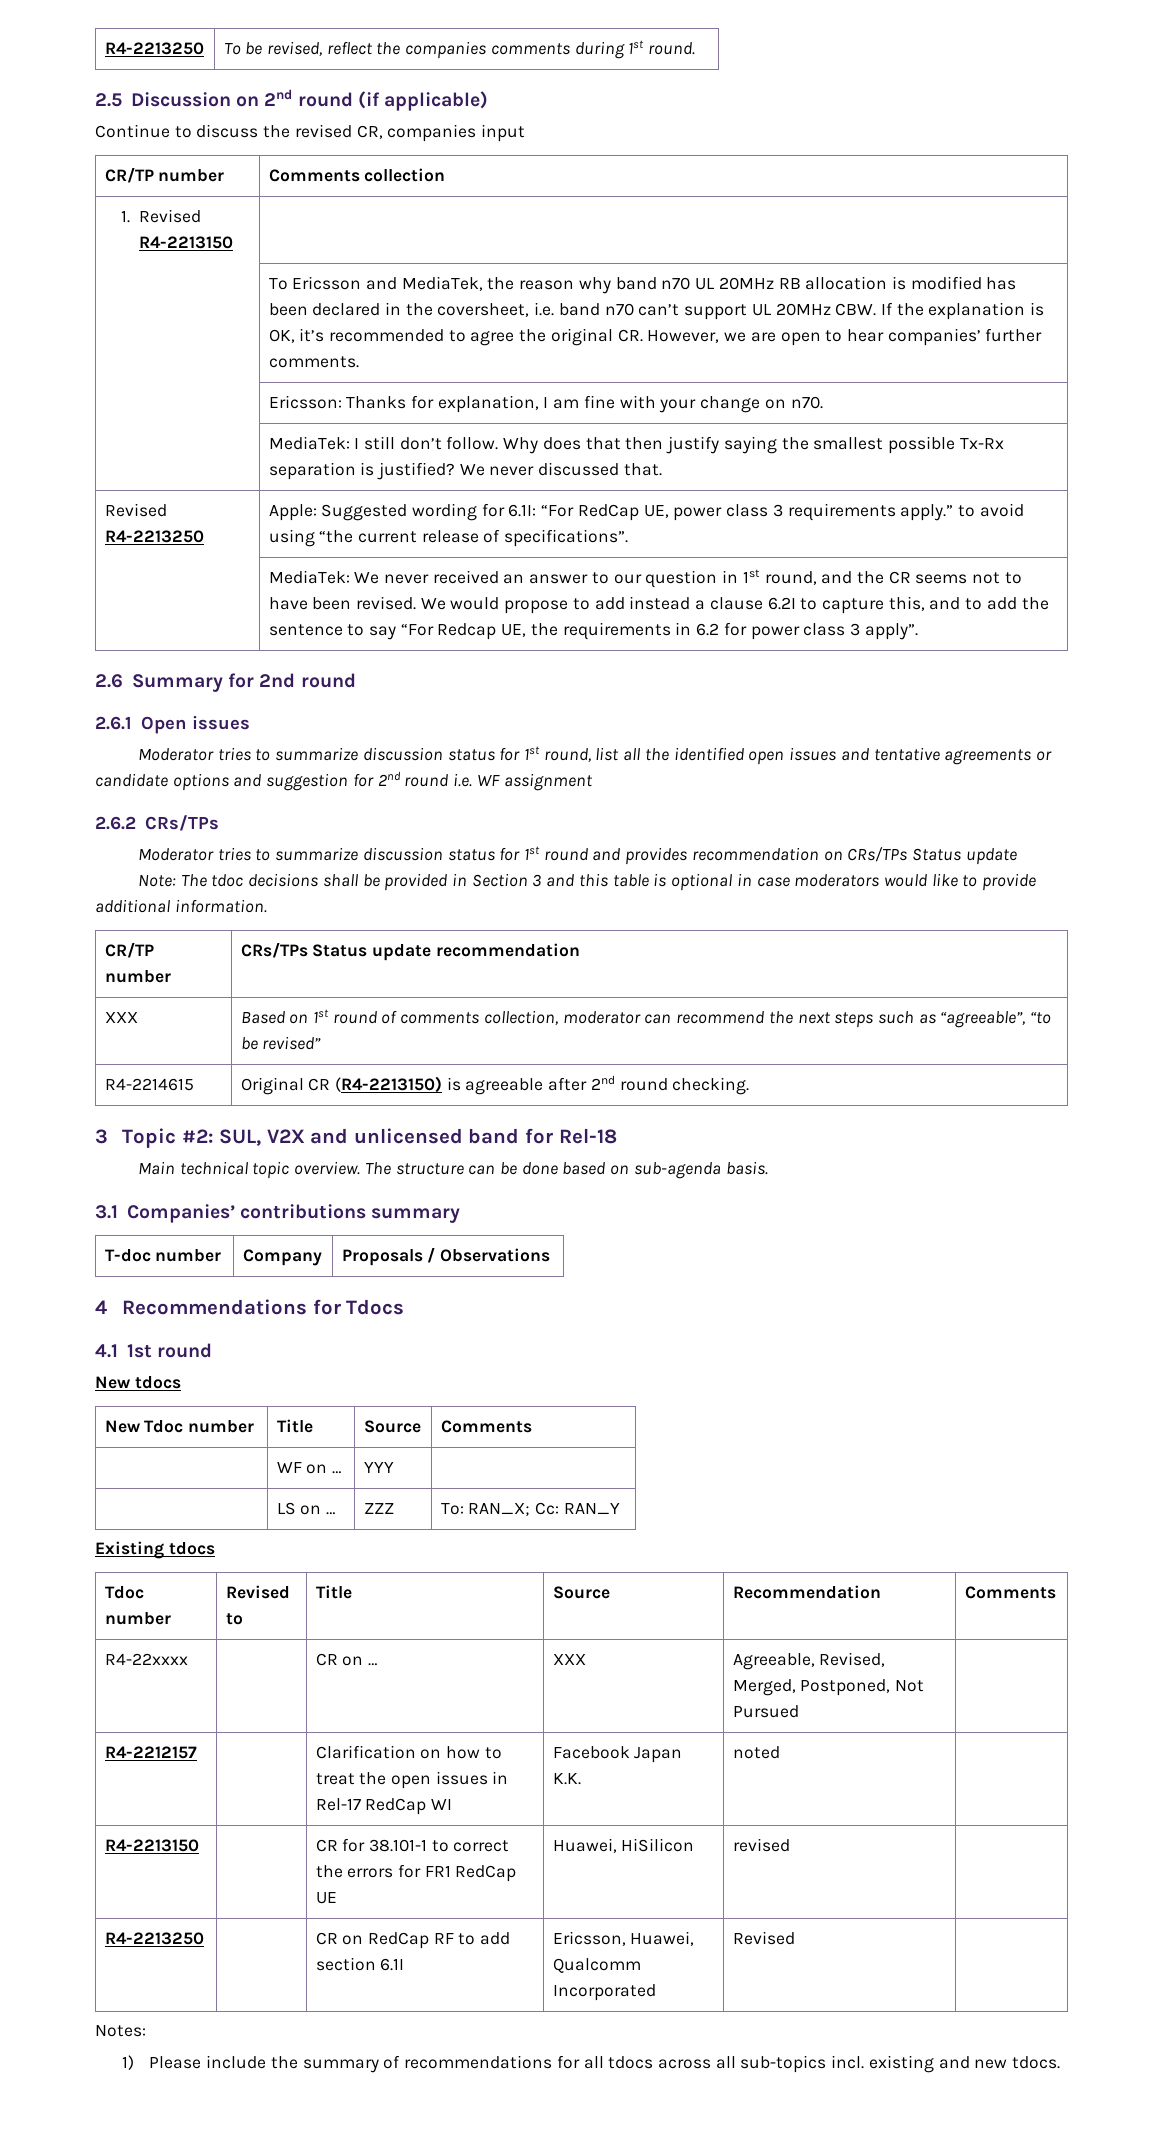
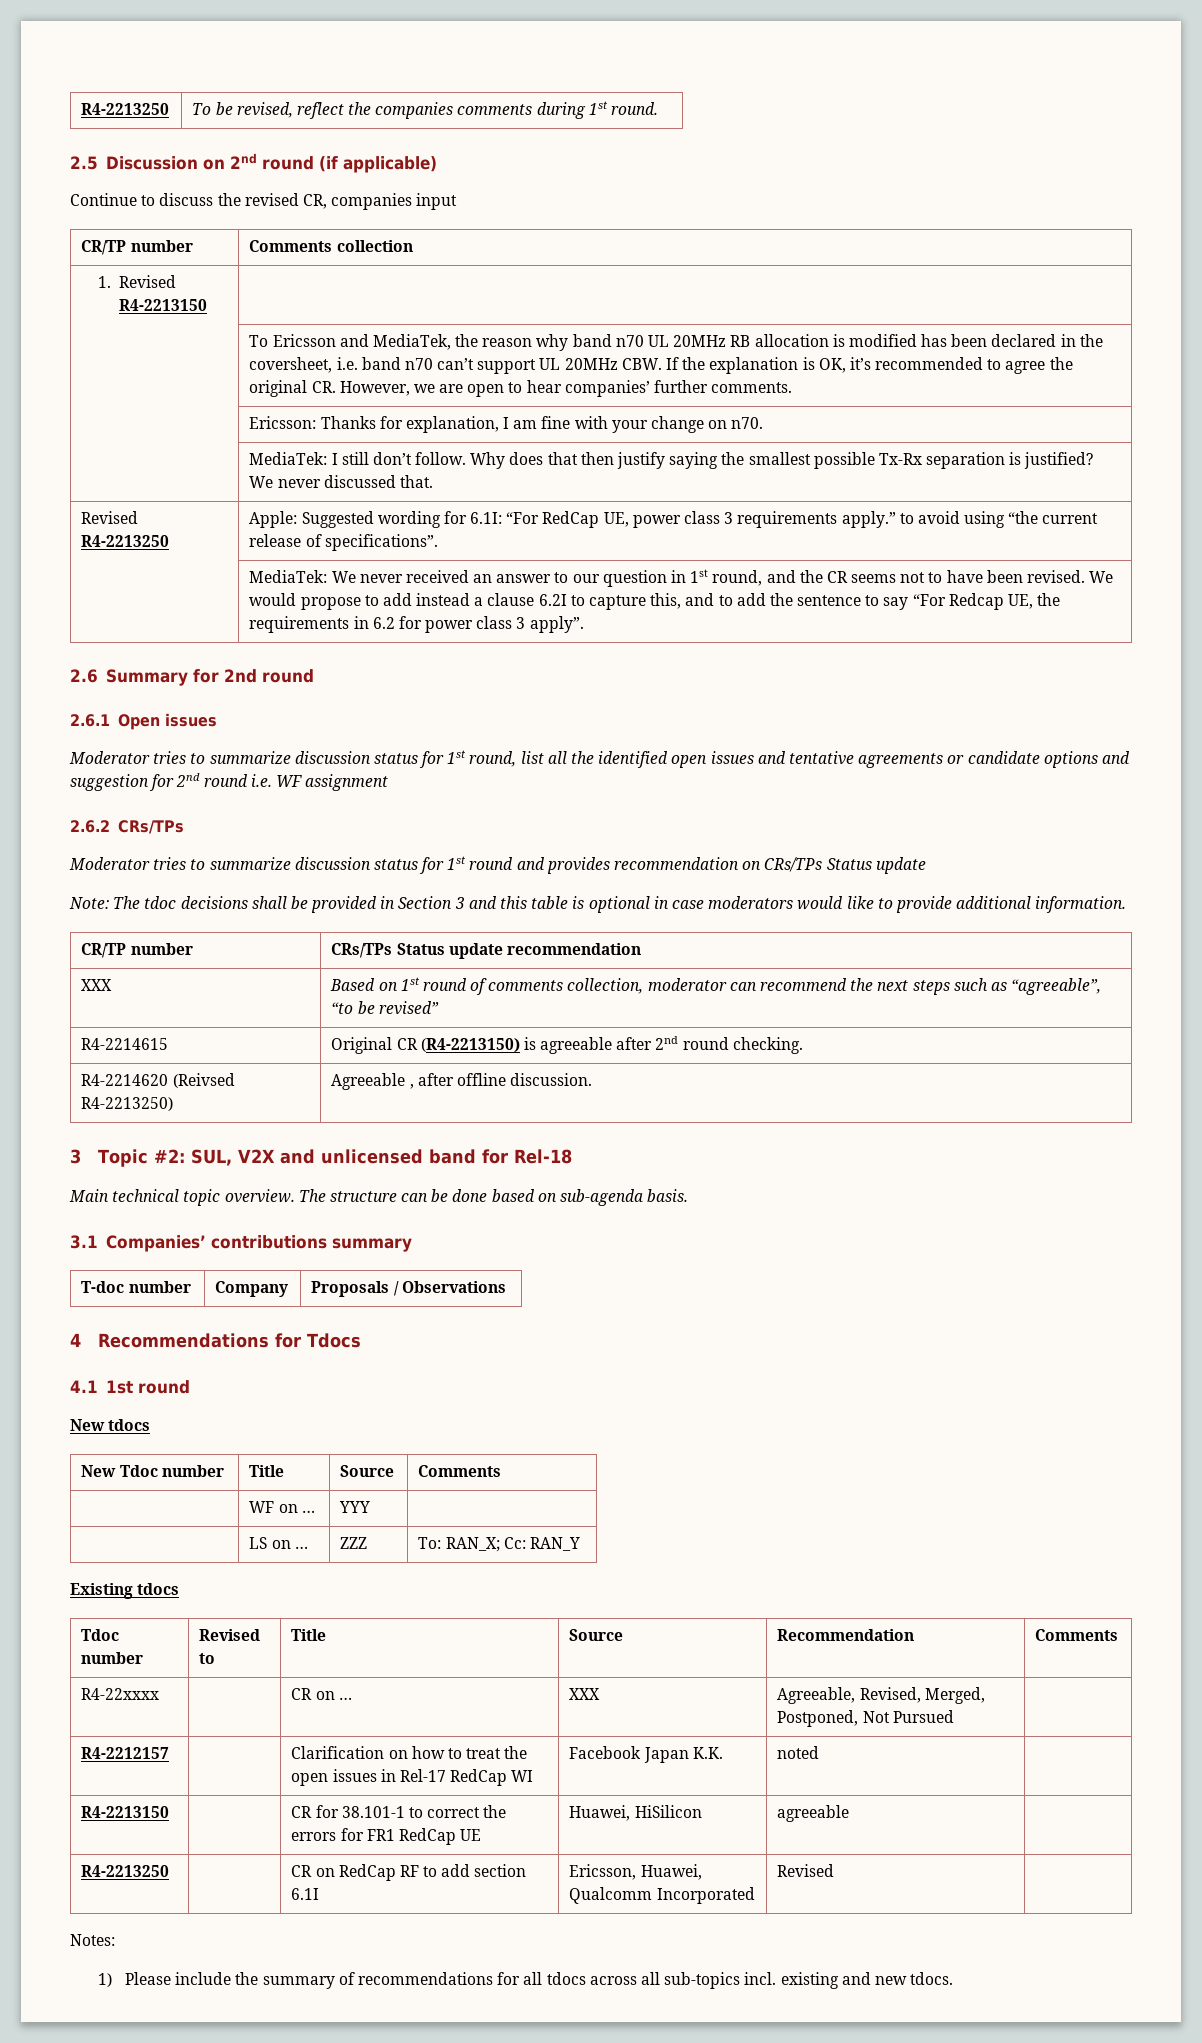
(750, 1086) none -> [81,1073,235,1088] [81,1097,174,1111] [331,1073,593,1090] // R4-2214620 (Reivsed R4-2213250) | Agreeable , after offline discussion.
[732,1838,790,1852] revised -> [777,1805,850,1822] agreeable

